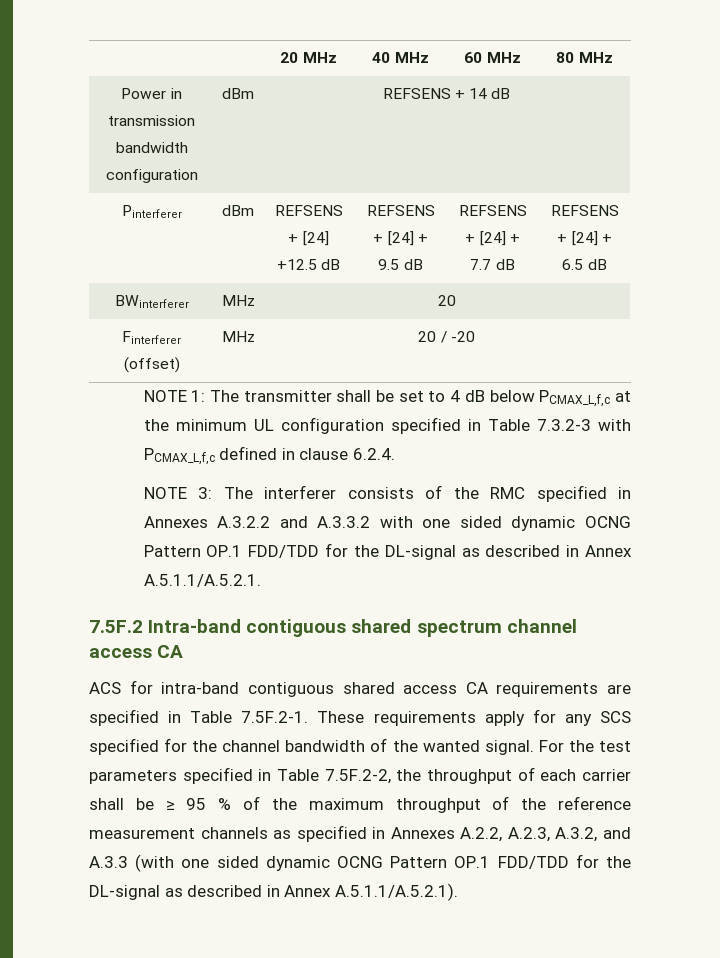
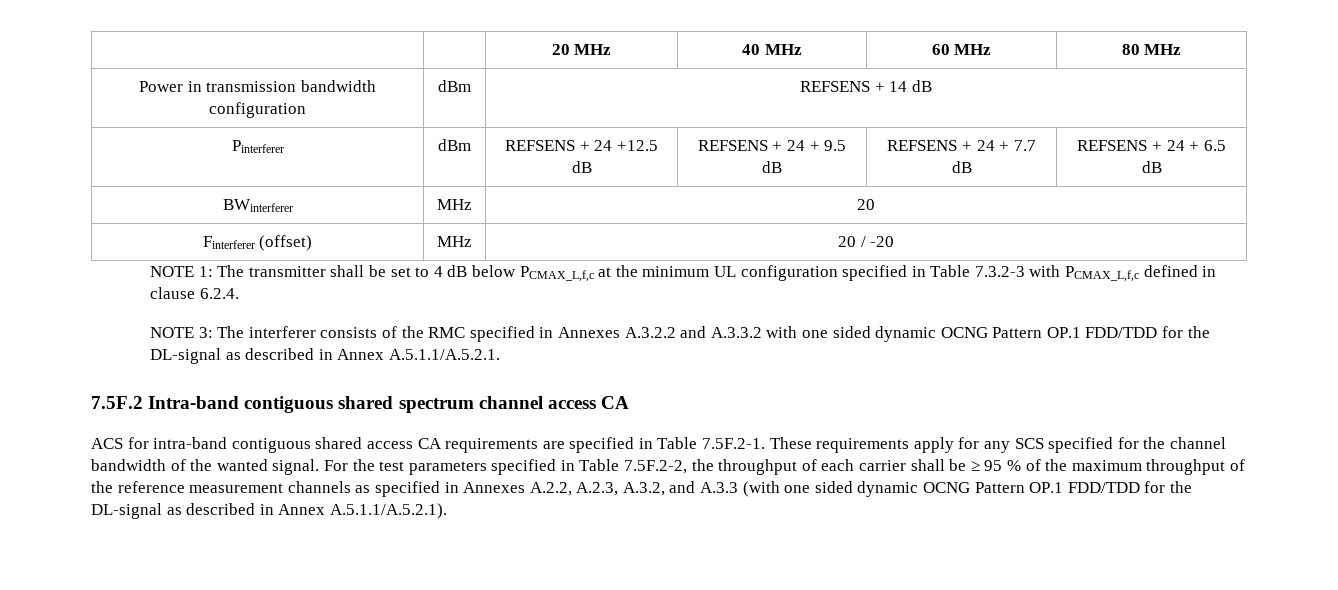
[302,231,329,246] [24] -> [594,140,613,151] 24
[387,231,414,246] [24] -> [787,140,805,151] 24
[479,231,506,246] [24] -> [976,140,995,151] 24
[571,231,598,246] [24] -> [1166,140,1185,151] 24

